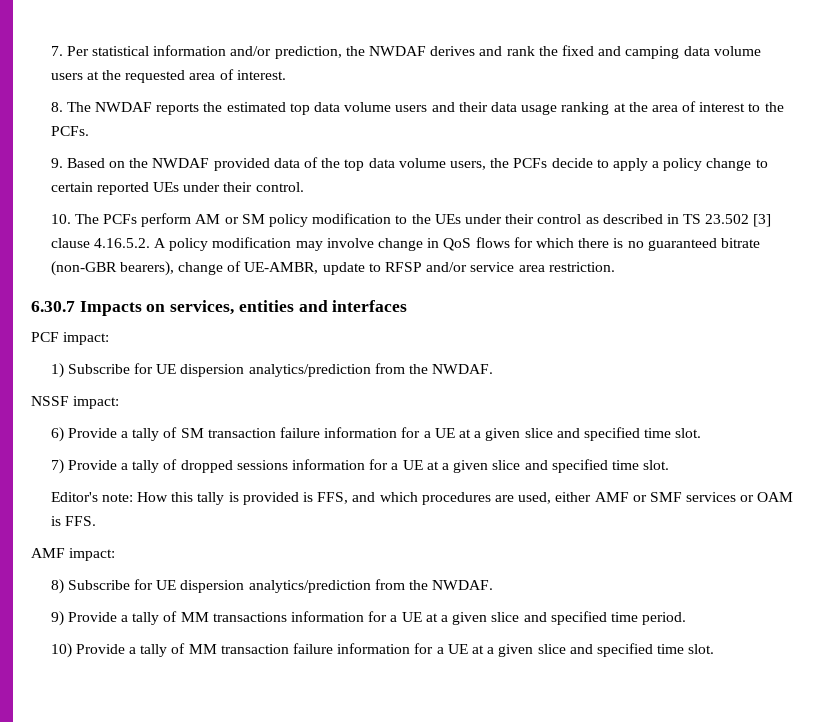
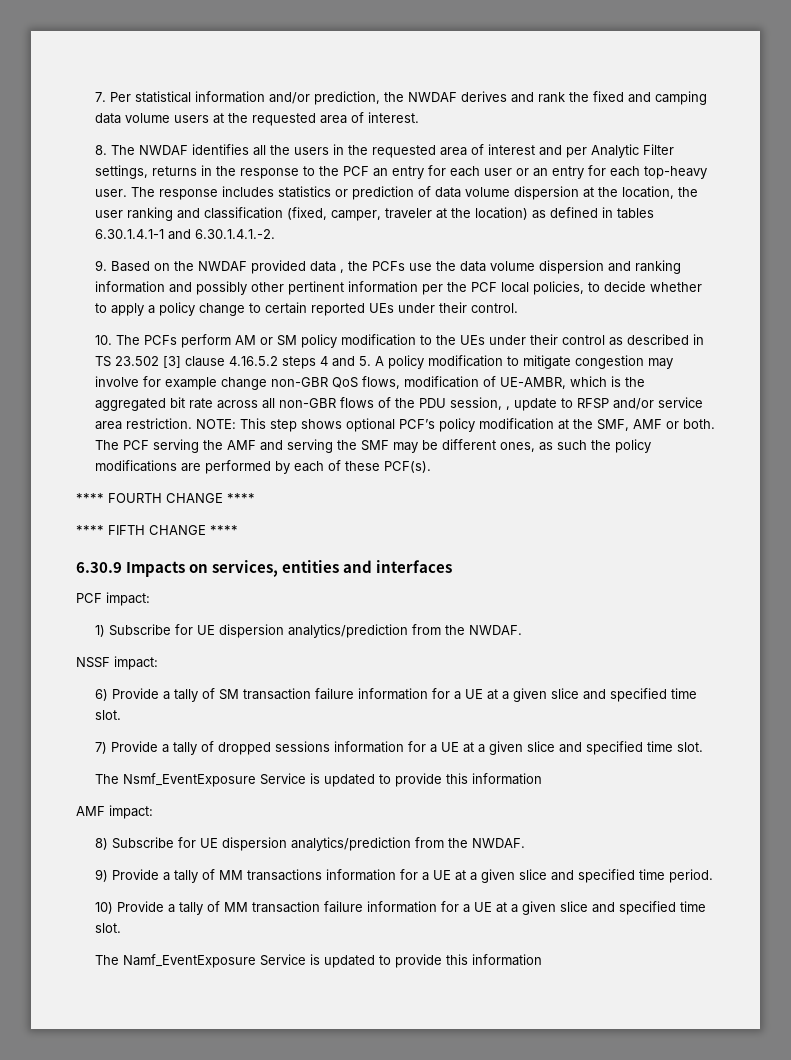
[156,101,784,115] [50,126,89,136] reports the estimated top data volume users and their data usage ranking at the area of interest to the PCFs. -> [191,144,674,158] [94,165,707,179] [94,186,698,200] [94,207,654,221] [94,229,275,240] identifies all the users in the requested area of interest and per Analytic Filter settings, returns in the response to the PCF an entry for each user or an entry for each top-heavy user. The response includes statistics or prediction of data volume dispersion at the location, the user ranking and classification (fixed, camper, traveler at the location) as defined in tables 6.30.1.4.1-1 and 6.30.1.4.1.-2.
[304,157,593,171] of the top data volume users, the PCFs decide -> [339,260,681,274] [94,281,702,295] , the PCFs use the data volume dispersion and ranking information and possibly other pertinent information per the PCF local policies, to decide whether
[93,237,760,251] [50,261,319,276] 4.16.5.2. A policy modification may involve change in QoS flows for which there is no guaranteed bitrate (non-GBR bearers), change of UE-AMBR, -> [228,355,673,369] [94,376,645,390] [94,397,510,411] 4.16.5.2 steps 4 and 5. A policy modification to mitigate congestion may involve for example change non-GBR QoS flows, modification of UE-AMBR, which is the aggregated bit rate across all non-GBR flows of the PDU session, ,
[31,301,75,312] // 6.30.7 -> [195,418,715,432] [94,439,651,453] [94,460,431,474] [76,493,255,503] [76,525,238,535] [76,562,122,573] NOTE: This step shows optional PCF’s policy modification at the SMF, AMF or both. The PCF serving the AMF and serving the SMF may be different ones, as such the policy modifications are performed by each of these PCF(s). // **** FOURTH CHANGE **** // **** FIFTH CHANGE **** // 6.30.9
[50,492,794,505] [50,516,96,526] Editor's note: How this tally is provided is FFS, and which procedures are used, either AMF or SMF services or OAM is FFS. -> [94,773,542,787] The Nsmf_EventExposure Service is updated to provide this information
(715, 649) none -> [94,954,542,968] // The Namf_EventExposure Service is updated to provide this information

